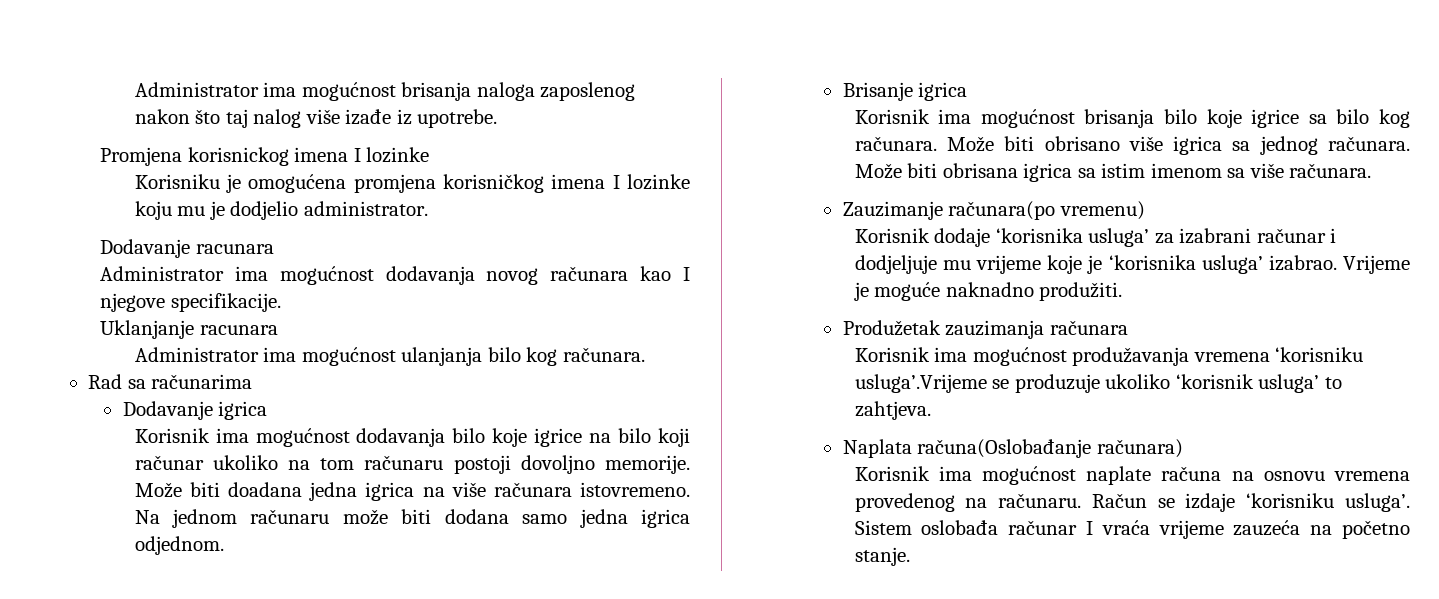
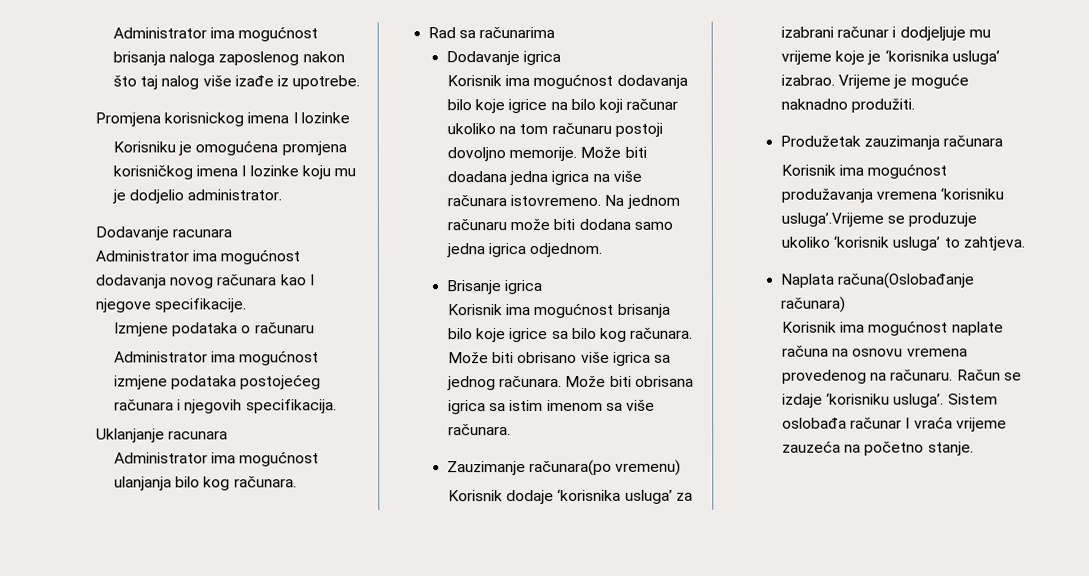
(281, 302) none -> [113,322,315,337] [113,350,320,366] [113,374,322,390] [113,399,337,414] // Izmjene podataka o računaru // Administrator ima mogućnost izmjene podataka postojećeg računara i njegovih specifikacija.

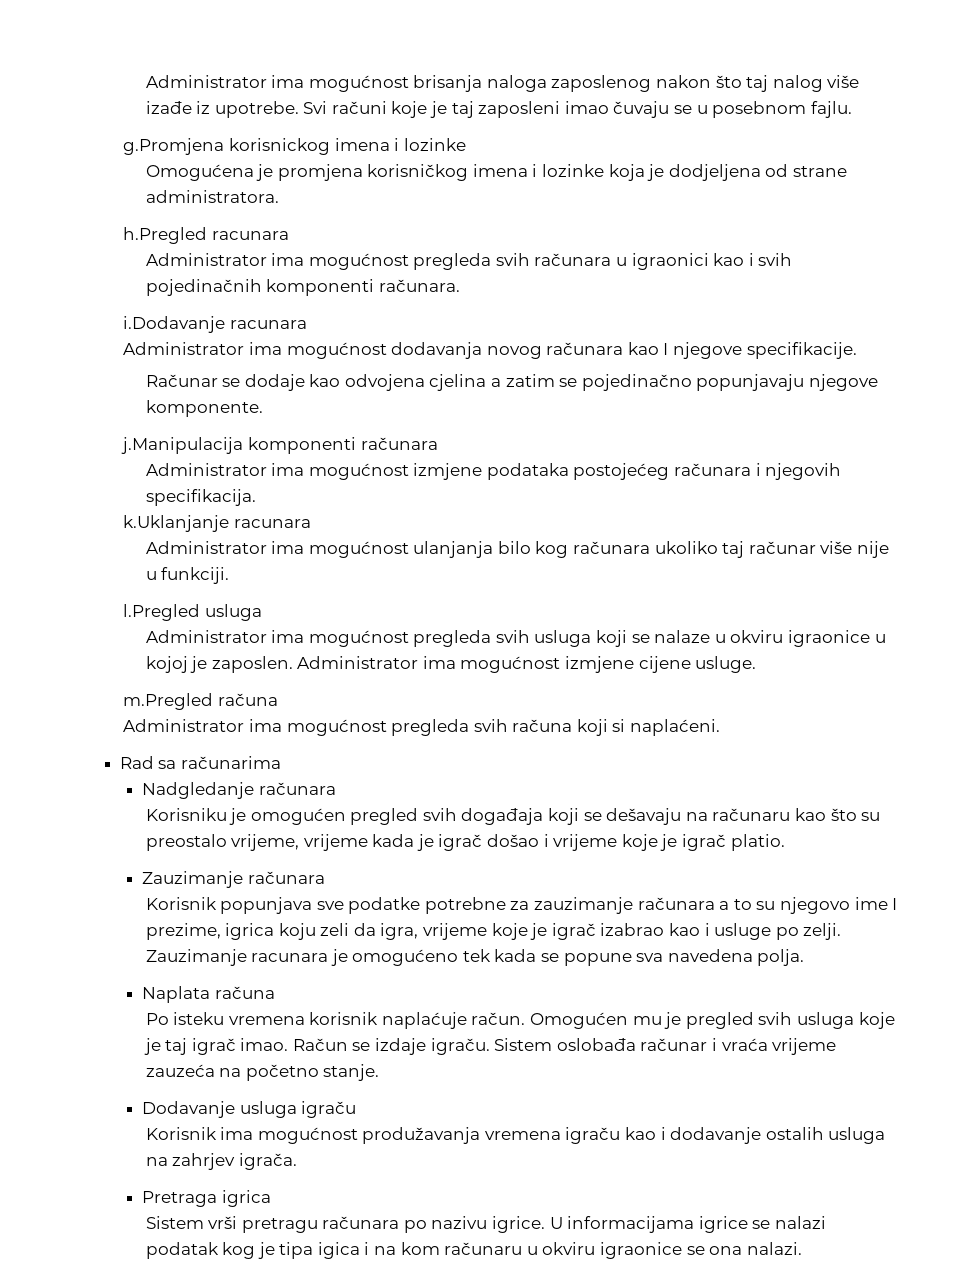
[94,112,161,127] // Promjena -> [303,101,852,118] [123,138,225,155] Svi računi koje je taj zaposleni imao čuvaju se u posebnom fajlu. // g.Promjena
[292,112,298,124] I -> [394,138,400,151] i
[112,140,347,156] [112,165,356,180] [111,189,283,204] [94,226,169,241] Korisniku je omogućena promjena korisničkog imena I lozinke koju mu je dodjelio administrator. // Dodavanje -> [145,164,848,181] [145,190,279,203] [123,227,289,244] [145,253,793,270] [145,279,460,296] [123,316,226,333] Omogućena je promjena korisničkog imena i lozinke koja je dodjeljena od strane administratora. // h.Pregled racunara // Administrator ima mogućnost pregleda svih računara u igraonici kao i svih pojedinačnih komponenti računara. // i.Dodavanje
[113,322,315,337] Izmjene podataka o računaru -> [145,374,879,391] [145,400,263,417] [121,437,438,454] Računar se dodaje kao odvojena cjelina a zatim se pojedinačno popunjavaju njegove komponente. // j.Manipulacija komponenti računara
[95,428,165,443] Uklanjanje -> [123,515,230,532] k.Uklanjanje
[233,476,297,488] [428,26,556,39] [446,50,562,66] [446,73,688,90] [446,98,679,114] [446,122,663,137] [446,146,647,162] [446,170,642,186] [446,194,680,209] [446,218,673,231] [445,242,603,258] [446,280,544,295] [447,302,671,319] [447,327,694,343] [447,351,671,366] [446,375,694,391] [447,399,655,415] [447,424,511,436] [447,459,682,477] [447,488,693,505] [780,26,991,41] [780,49,1000,65] [780,73,969,89] [780,98,916,113] [780,135,1004,150] računara. // Rad sa računarima // Dodavanje igrica // Korisnik ima mogućnost dodavanja bilo koje igrice na bilo koji računar ukoliko na tom računaru postoji dovoljno memorije. Može biti doadana jedna igrica na više računara istovremeno. Na jednom računaru može biti dodana samo jedna igrica odjednom. // Brisanje igrica // Korisnik ima mogućnost brisanja bilo koje igrice sa bilo kog računara. Može biti obrisano više igrica sa jednog računara. Može biti obrisana igrica sa istim imenom sa više računara. // Zauzimanje računara(po vremenu) // Korisnik dodaje ‘korisnika usluga’ za izabrani računar i dodjeljuje mu vrijeme koje je ‘korisnika usluga’ izabrao. Vrijeme je moguće naknadno produžiti. // Produžetak zauzimanja računara -> [573,541,890,558] [145,567,230,584] [123,604,262,621] [145,630,886,647] [145,656,757,673] [123,693,278,710] [123,719,721,736] [119,756,282,769] [142,782,336,799] [145,808,881,825] [145,834,785,851] [142,871,325,888] [145,897,898,914] [145,923,842,940] [145,949,805,966] [142,986,275,1003] [145,1012,895,1029] [143,1038,837,1055] [145,1064,380,1081] [142,1101,357,1118] računara ukoliko taj računar više nije u funkciji. // l.Pregled usluga // Administrator ima mogućnost pregleda svih usluga koji se nalaze u okviru igraonice u kojoj je zaposlen. Administrator ima mogućnost izmjene cijene usluge. // m.Pregled računa // Administrator ima mogućnost pregleda svih računa koji si naplaćeni. // Rad sa računarima // Nadgledanje računara // Korisniku je omogućen pregled svih događaja koji se dešavaju na računaru kao što su preostalo vrijeme, vrijeme kada je igrač došao i vrijeme koje je igrač platio. // Zauzimanje računara // Korisnik popunjava sve podatke potrebne za zauzimanje računara a to su njegovo ime I prezime, igrica koju zeli da igra, vrijeme koje je igrač izabrao kao i usluge po zelji. Zauzimanje racunara je omogućeno tek kada se popune sva navedena polja. // Naplata računa // Po isteku vremena korisnik naplaćuje račun. Omogućen mu je pregled svih usluga koje je taj igrač imao. Račun se izdaje igraču. Sistem oslobađa računar i vraća vrijeme zauzeća na početno stanje. // Dodavanje usluga igraču
[940,187,1005,200] [780,212,978,227] [780,235,1025,251] [780,272,976,289] [781,296,847,313] [781,320,1004,336] [781,345,968,357] [781,369,1022,384] [781,392,998,408] [781,416,1007,432] [781,440,974,456] ‘korisniku usluga’.Vrijeme se produzuje ukoliko ‘korisnik usluga’ to zahtjeva. // Naplata računa(Oslobađanje računara) // Korisnik ima mogućnost naplate računa na osnovu vremena provedenog na računaru. Račun se izdaje ‘korisniku usluga’. Sistem oslobađa računar I vraća vrijeme zauzeća na početno stanje. -> [565,1127,886,1144] [145,1153,297,1170] [142,1190,271,1207] [145,1216,827,1233] [145,1242,802,1259] igraču kao i dodavanje ostalih usluga na zahrjev igrača. // Pretraga igrica // Sistem vrši pretragu računara po nazivu igrice. U informacijama igrice se nalazi podatak kog je tipa igica i na kom računaru u okviru igraonice se ona nalazi.

